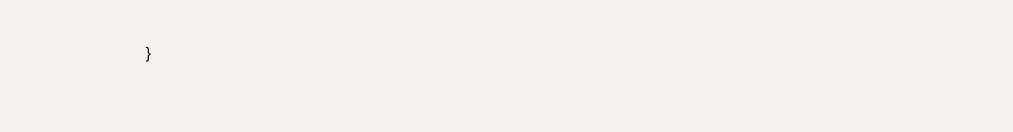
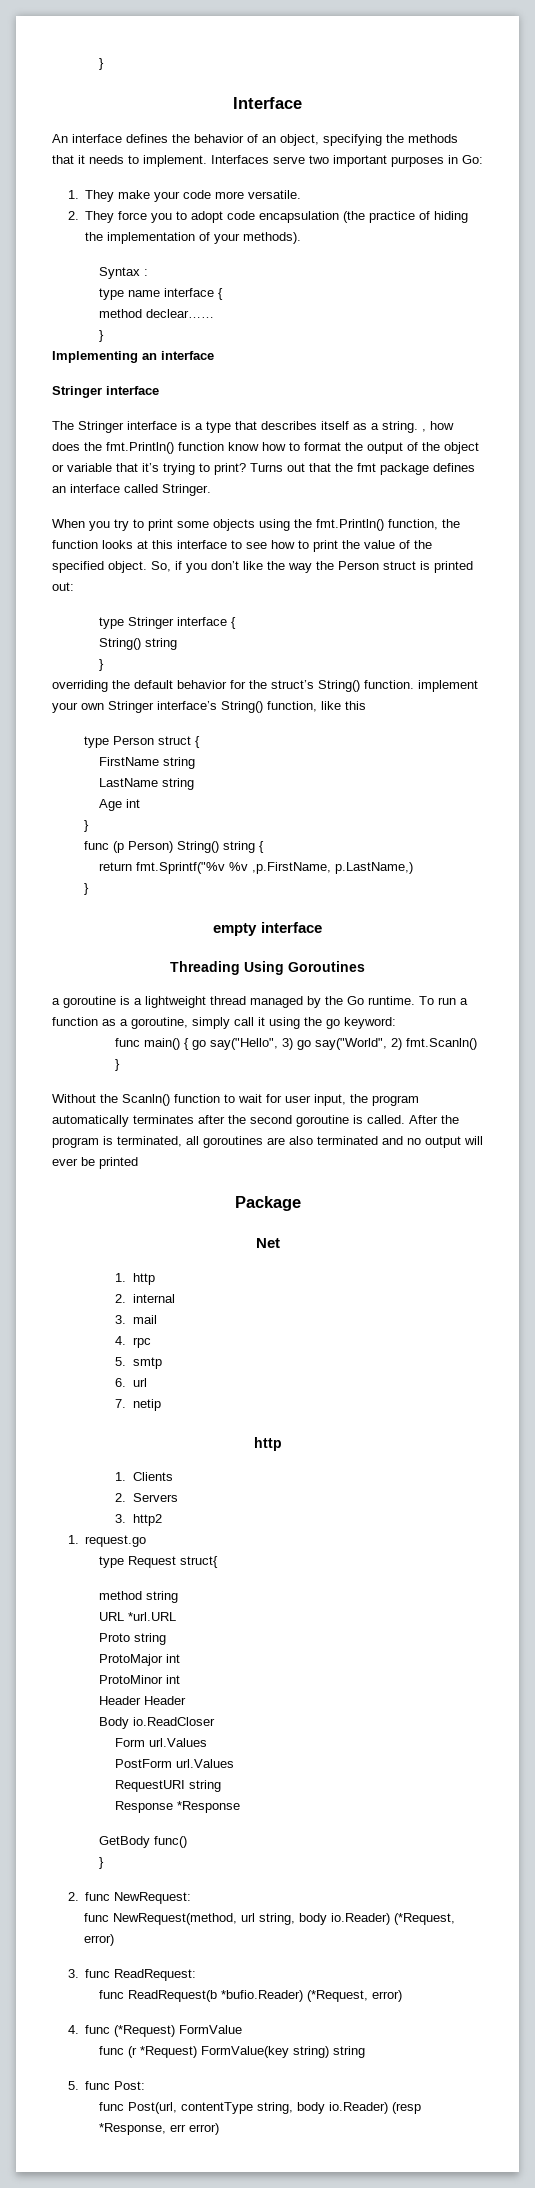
[144,46,154,62] } -> [99,58,105,70] [233,97,302,109] [52,134,458,146] [52,155,483,167] [67,190,302,202] [67,211,469,223] [85,232,302,244] [99,267,149,279] [99,288,224,300] [99,309,215,318] [99,330,105,342] [52,351,214,363] [52,386,159,398] [52,421,454,433] [52,442,479,454] [52,463,475,475] [52,484,211,496] [52,519,460,531] [52,540,432,552] [52,561,473,573] [52,582,74,591] [99,617,237,629] [99,638,178,650] [99,659,105,671] [52,680,478,692] [52,701,366,713] [83,736,200,748] [99,757,196,769] [99,778,195,790] [99,799,141,811] [83,820,89,832] [83,841,264,853] [99,862,414,874] [83,883,89,895] [213,922,322,936] [170,961,365,975] [52,996,468,1008] [52,1017,396,1029] [115,1038,478,1050] [115,1059,121,1071] [52,1094,419,1106] [52,1115,459,1127] [52,1136,483,1148] [52,1157,138,1169] [234,1196,301,1211] [255,1238,280,1248] [115,1273,155,1285] [115,1294,175,1303] [115,1315,157,1324] [115,1336,151,1348] [115,1357,162,1369] [115,1378,147,1387] [115,1399,161,1411] [253,1437,282,1451] [115,1472,173,1481] [115,1493,178,1502] [115,1514,162,1526] [67,1535,147,1547] [99,1556,219,1568] [99,1591,179,1603] [99,1612,177,1621] [99,1633,167,1645] [99,1654,181,1666] [99,1675,181,1684] [99,1696,187,1705] [99,1717,216,1729] [115,1738,208,1747] [115,1759,235,1768] [115,1780,222,1792] [115,1801,241,1813] [99,1836,188,1848] [99,1857,105,1869] [67,1892,192,1904] [83,1913,455,1925] [83,1934,114,1946] [67,1969,197,1981] [99,1990,403,2002] [67,2025,243,2037] [99,2046,366,2058] [67,2081,146,2090] [99,2102,422,2114] [99,2123,220,2135] } // Interface // An interface defines the behavior of an object, specifying the methods that it needs to implement. Interfaces serve two important purposes in Go: // 1. They make your code more versatile. // 2. They force you to adopt code encapsulation (the practice of hiding the implementation of your methods). // Syntax : // type name interface { // method declear…… // } // Implementing an interface // Stringer interface // The Stringer interface is a type that describes itself as a string. , how does the fmt.Println() function know how to format the output of the object or variable that it’s trying to print? Turns out that the fmt package defines an interface called Stringer. // When you try to print some objects using the fmt.Println() function, the function looks at this interface to see how to print the value of the specified object. So, if you don’t like the way the Person struct is printed out: // type Stringer interface { // String() string // } // overriding the default behavior for the struct’s String() function. implement your own Stringer interface’s String() function, like this // type Person struct { // FirstName string // LastName string // Age int // } // func (p Person) String() string { // return fmt.Sprintf("%v %v ,p.FirstName, p.LastName,) // } // empty interface // Threading Using Goroutines // a goroutine is a lightweight thread managed by the Go runtime. To run a function as a goroutine, simply call it using the go keyword: // func main() { go say("Hello", 3) go say("World", 2) fmt.Scanln() } // Without the Scanln() function to wait for user input, the program automatically terminates after the second goroutine is called. After the program is terminated, all goroutines are also terminated and no output will ever be printed // Package // Net // 1. http // 2. internal // 3. mail // 4. rpc // 5. smtp // 6. url // 7. netip // http // 1. Clients // 2. Servers // 3. http2 // 1. request.go // type Request struct{ // method string // URL *url.URL // Proto string // ProtoMajor int // ProtoMinor int // Header Header // Body io.ReadCloser // Form url.Values // PostForm url.Values // RequestURI string // Response *Response // GetBody func() // } // 2. func NewRequest: // func NewRequest(method, url string, body io.Reader) (*Request, error) // 3. func ReadRequest: // func ReadRequest(b *bufio.Reader) (*Request, error) // 4. func (*Request) FormValue // func (r *Request) FormValue(key string) string // 5. func Post: // func Post(url, contentType string, body io.Reader) (resp *Response, err error)

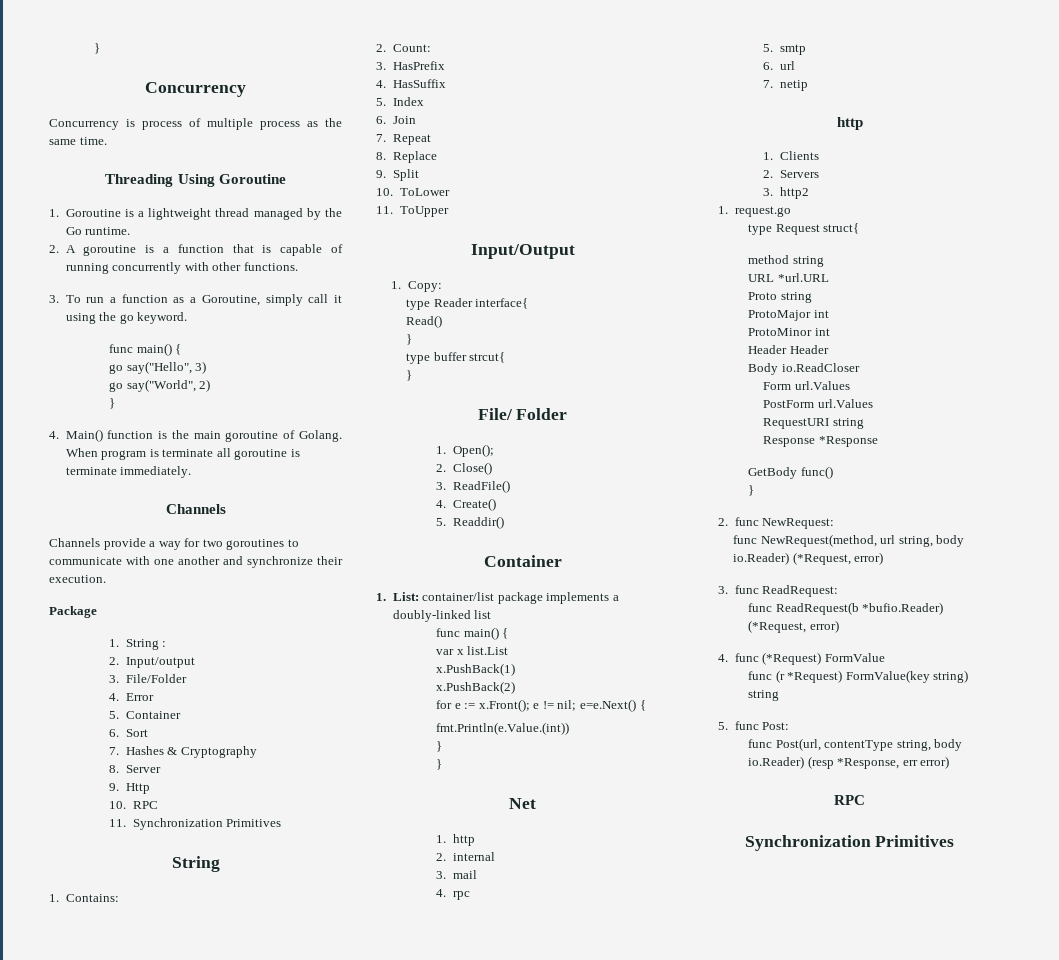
[99,58,105,70] [233,97,302,109] [52,134,458,146] [52,155,483,167] [67,190,302,202] [67,211,469,223] [85,232,302,244] [99,267,149,279] [99,288,224,300] [99,309,215,318] [99,330,105,342] [52,351,214,363] [52,386,159,398] [52,421,454,433] [52,442,479,454] [52,463,475,475] [52,484,211,496] [52,519,460,531] [52,540,432,552] [52,561,473,573] [52,582,74,591] [99,617,237,629] [99,638,178,650] [99,659,105,671] [52,680,478,692] [52,701,366,713] [83,736,200,748] [99,757,196,769] [99,778,195,790] [99,799,141,811] [83,820,89,832] [83,841,264,853] [99,862,414,874] [83,883,89,895] [213,922,322,936] } // Interface // An interface defines the behavior of an object, specifying the methods that it needs to implement. Interfaces serve two important purposes in Go: // 1. They make your code more versatile. // 2. They force you to adopt code encapsulation (the practice of hiding the implementation of your methods). // Syntax : // type name interface { // method declear…… // } // Implementing an interface // Stringer interface // The Stringer interface is a type that describes itself as a string. , how does the fmt.Println() function know how to format the output of the object or variable that it’s trying to print? Turns out that the fmt package defines an interface called Stringer. // When you try to print some objects using the fmt.Println() function, the function looks at this interface to see how to print the value of the specified object. So, if you don’t like the way the Person struct is printed out: // type Stringer interface { // String() string // } // overriding the default behavior for the struct’s String() function. implement your own Stringer interface’s String() function, like this // type Person struct { // FirstName string // LastName string // Age int // } // func (p Person) String() string { // return fmt.Sprintf("%v %v ,p.FirstName, p.LastName,) // } // empty interface -> [94,43,101,54] [145,82,246,97] [49,118,342,130] [49,137,107,145] } // Concurrency // Concurrency is process of multiple process as the same time.
[288,961,365,972] [52,996,116,1008] Goroutines // a goroutine -> [218,174,286,184] [49,209,121,217] Goroutine // 1. Goroutine
(415, 1000) none -> [49,244,343,256] [65,262,298,274] [49,295,59,303] // 2. A goroutine is a function that is capable of running concurrently with other functions. // 3.
[131,1017,188,1029] goroutine, -> [201,295,260,306] Goroutine,
[344,1017,396,1029] [115,1038,190,1050] keyword: // func main() { -> [137,312,188,324] [109,343,182,356] keyword. // func main() { //
(294, 1044) none -> (207, 367) //
[406,1038,478,1050] [115,1059,121,1071] [52,1094,419,1106] [52,1115,459,1127] [52,1136,483,1148] [52,1157,138,1169] [234,1196,301,1211] fmt.Scanln() } // Without the Scanln() function to wait for user input, the program automatically terminates after the second goroutine is called. After the program is terminated, all goroutines are also terminated and no output will ever be printed // Package -> [109,398,116,409] [49,429,342,442] [65,448,300,460] [65,466,192,478] [165,504,226,514] [49,538,299,550] [49,556,343,568] [49,575,106,583] [49,606,97,618] [109,639,167,650] [109,657,195,668] [109,674,187,683] [109,693,154,701] [109,711,181,719] [109,729,148,737] [109,746,257,758] [109,765,161,773] [109,783,150,794] [109,801,158,809] [109,818,282,830] [171,856,220,872] [49,894,119,902] [376,44,431,52] [376,61,445,70] [376,79,446,88] [376,97,424,106] [376,116,416,124] [376,134,431,145] [376,151,437,163] [376,169,419,181] [376,188,450,196] [376,206,449,217] [470,244,575,259] [391,281,442,292] [406,298,529,310] [406,315,443,328] [406,334,413,345] [406,352,506,364] [406,370,413,381] [477,408,568,420] [436,444,494,457] [436,462,492,475] [436,480,510,493] [436,498,496,511] [436,516,504,529] [483,555,562,567] [376,592,619,604] [392,610,492,622] [436,627,509,640] [436,646,509,655] [436,663,516,676] [436,681,516,694] [436,699,646,712] [436,722,570,735] [436,741,443,752] [436,759,443,770] // } // 4. Main() function is the main goroutine of Golang. When program is terminate all goroutine is terminate immediately. // Channels // Channels provide a way for two goroutines to communicate with one another and synchronize their execution. // Package // 1. String : // 2. Input/output // 3. File/Folder // 4. Error // 5. Container // 6. Sort // 7. Hashes & Cryptography // 8. Server // 9. Http // 10. RPC // 11. Synchronization Primitives // String // 1. Contains: // 2. Count: // 3. HasPrefix // 4. HasSuffix // 5. Index // 6. Join // 7. Repeat // 8. Replace // 9. Split // 10. ToLower // 11. ToUpper // Input/Output // 1. Copy: // type Reader interface{ // Read() // } // type buffer strcut{ // } // File/ Folder // 1. Open(); // 2. Close() // 3. ReadFile() // 4. Create() // 5. Readdir() // Container // 1. List: container/list package implements a doubly-linked list // func main() { // var x list.List // x.PushBack(1) // x.PushBack(2) // for e := x.Front(); e != nil; e=e.Next() { // fmt.Println(e.Value.(int)) // } // }
(220, 2129) none -> [834,795,865,805] [744,835,955,851] // RPC // Synchronization Primitives

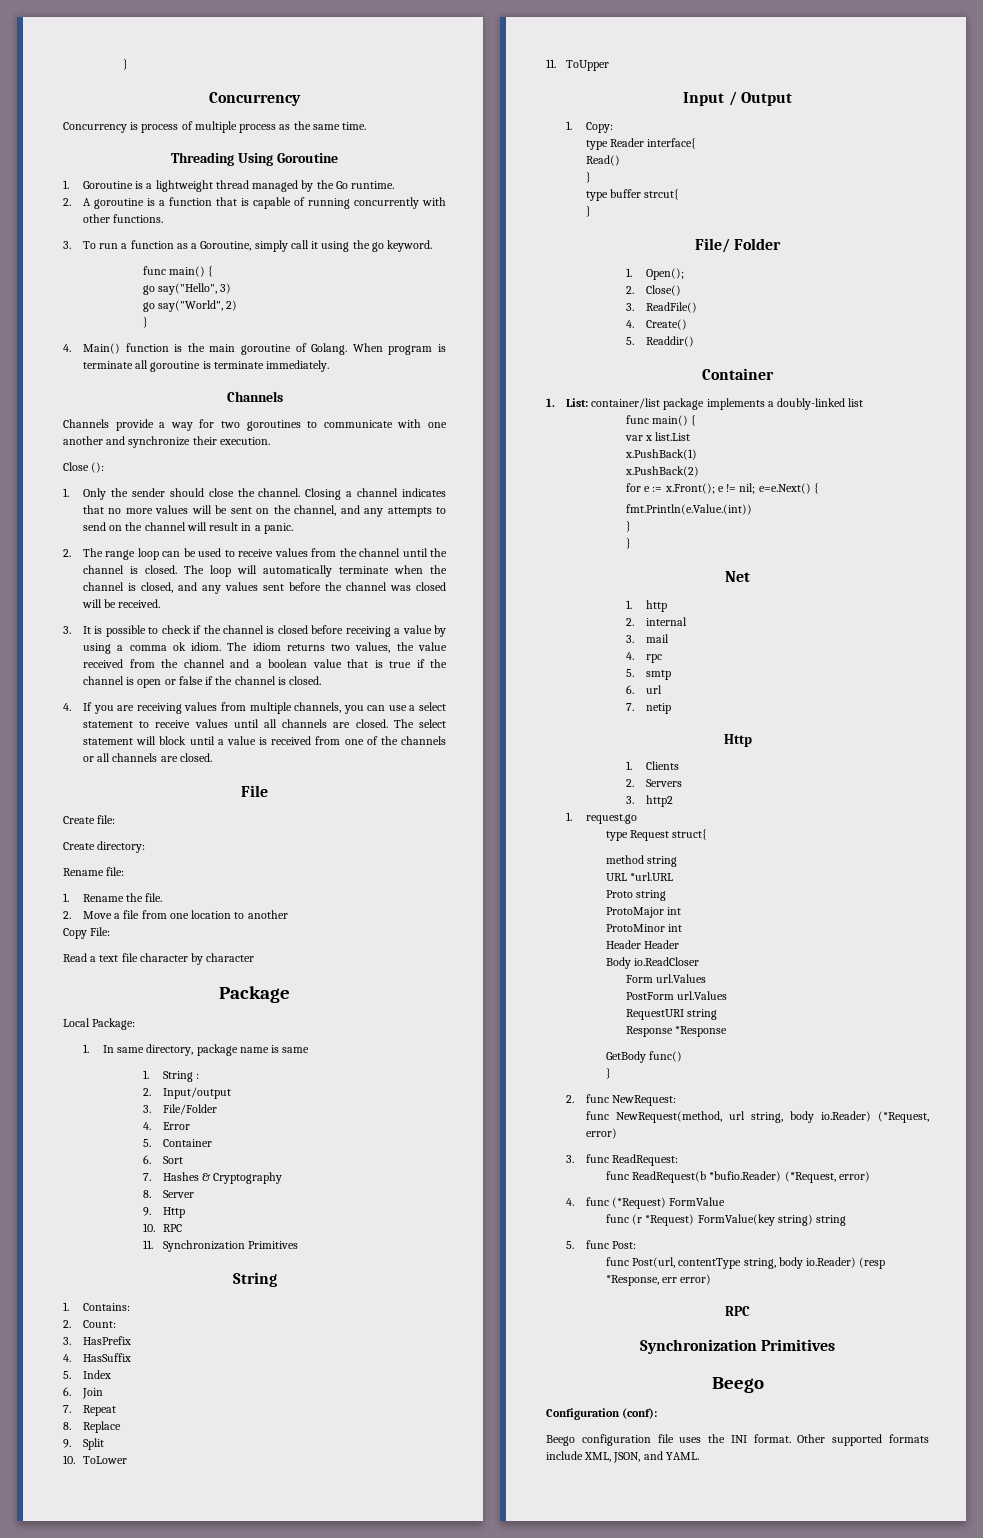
[49,606,97,618] Package -> [63,462,105,473] [63,488,447,500] [82,505,447,517] [82,522,293,534] [63,548,448,560] [82,565,447,577] [82,582,446,594] [81,599,161,608] [63,625,446,637] [82,642,447,654] [82,659,448,668] [82,676,322,688] [63,702,446,714] [82,719,446,728] [82,736,447,745] [82,753,212,762] [241,785,268,797] [63,815,116,824] [63,841,146,853] [63,867,125,876] [63,893,163,902] [63,910,288,919] [63,927,111,939] [63,953,255,965] [219,986,290,1003] [63,1018,136,1030] [82,1044,310,1056] Close (): // 1. Only the sender should close the channel. Closing a channel indicates that no more values will be sent on the channel, and any attempts to send on the channel will result in a panic. // 2. The range loop can be used to receive values from the channel until the channel is closed. The loop will automatically terminate when the channel is closed, and any values sent before the channel was closed will be received. // 3. It is possible to check if the channel is closed before receiving a value by using a comma ok idiom. The idiom returns two values, the value received from the channel and a boolean value that is true if the channel is open or false if the channel is closed. // 4. If you are receiving values from multiple channels, you can use a select statement to receive values until all channels are closed. The select statement will block until a value is received from one of the channels or all channels are closed. // File // Create file: // Create directory: // Rename file: // 1. Rename the file. // 2. Move a file from one location to another // Copy File: // Read a text file character by character // Package // Local Package: // 1. In same directory, package name is same
[470,244,575,259] Input/Output -> [683,91,792,106] Input / Output
[836,117,863,130] http -> [723,734,752,747] Http
(955, 841) none -> [711,1377,764,1393] [546,1408,658,1420] [546,1434,929,1446] [546,1451,699,1463] // Beego // Configuration (conf): // Beego configuration file uses the INI format. Other supported formats include XML, JSON, and YAML.

